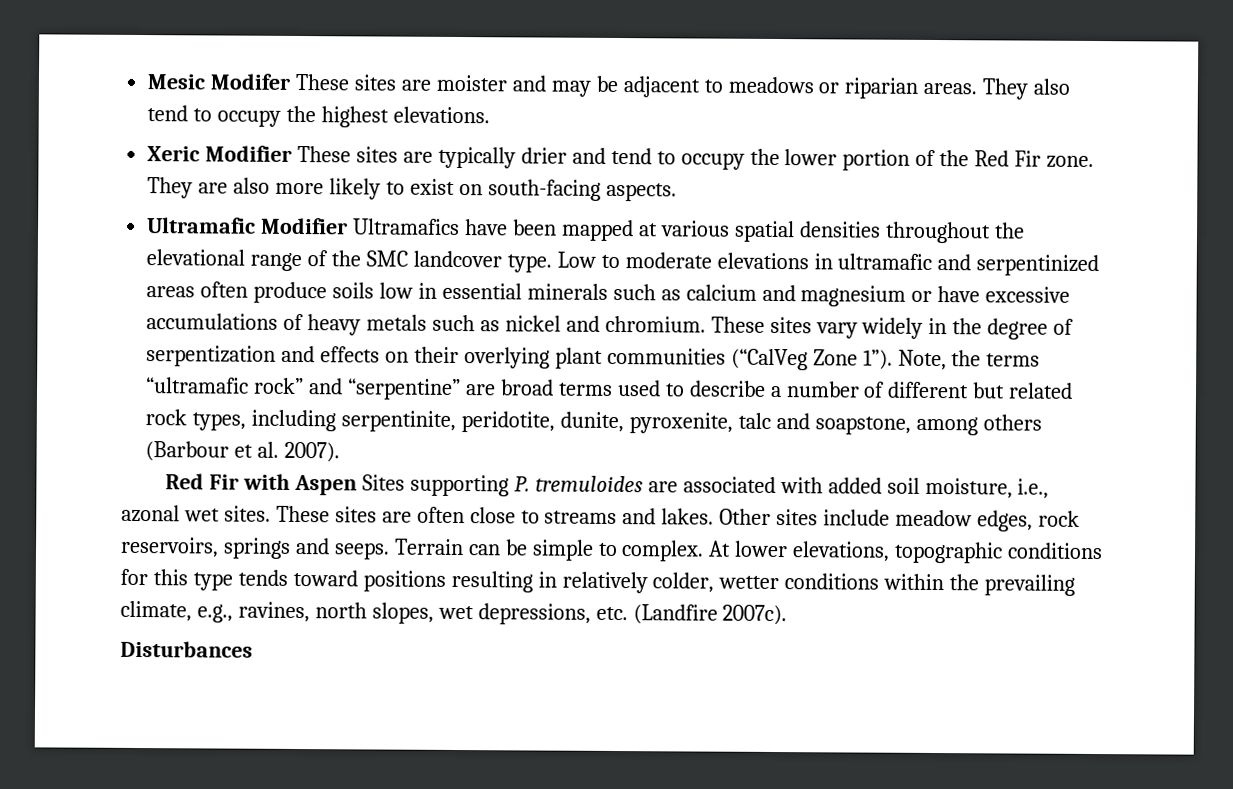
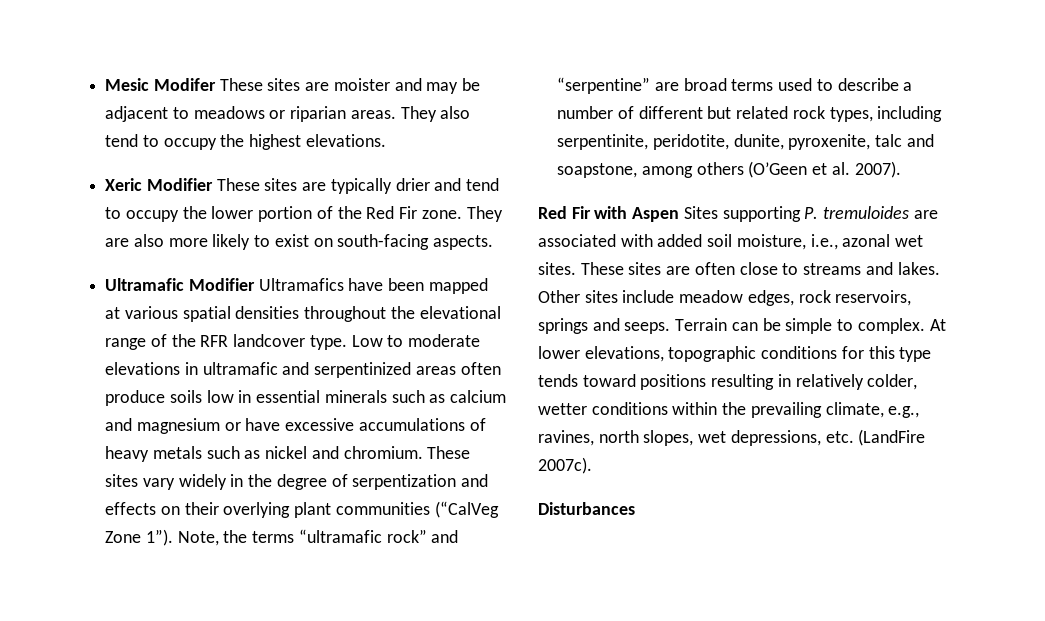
[365,250,408,267] SMC -> [200,335,229,347] RFR
[145,441,230,462] (Barbour -> [748,161,808,178] (O’Geen
[632,604,718,625] (Landfire -> [858,429,926,446] (LandFire

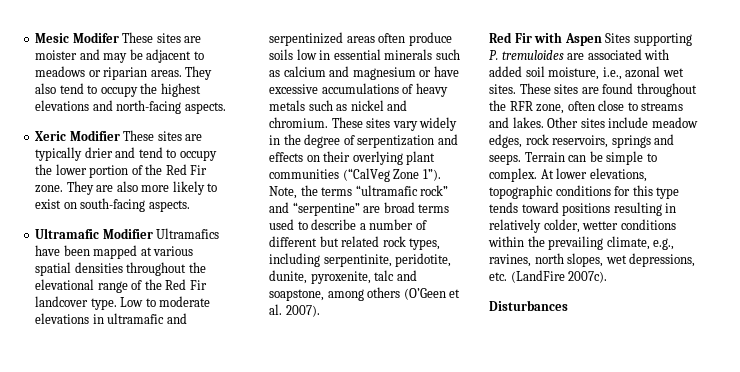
[305,134,386,147] elevations. -> [35,100,226,114] elevations and north-facing aspects.
[200,335,229,347] RFR -> [165,279,207,290] Red Fir
(691, 270) none -> [602,83,697,97] [489,100,565,114] found throughout the RFR zone,

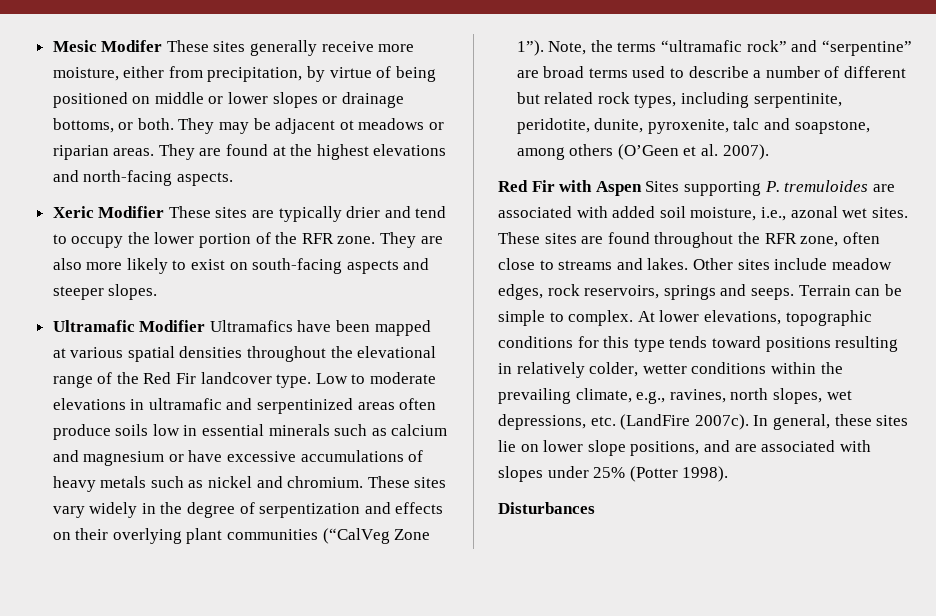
[184,36,202,43] [35,49,100,60] are moister and -> [250,40,415,56] [52,66,436,82] [52,92,404,108] [52,118,215,134] generally receive more moisture, either from precipitation, by virtue of being positioned on middle or lower slopes or drainage bottoms, or both. They
[193,51,204,60] to -> [339,120,354,130] ot
[35,83,138,97] also tend to occupy -> [199,144,286,156] are found at
[165,164,208,175] Red Fir -> [301,233,334,244] RFR
[148,200,190,212] aspects. -> [346,258,430,274] [52,284,158,300] aspects and steeper slopes.
(608, 277) none -> [753,414,909,430] [498,440,871,456] [498,466,729,482] In general, these sites lie on lower slope positions, and are associated with slopes under 25% (Potter 1998).

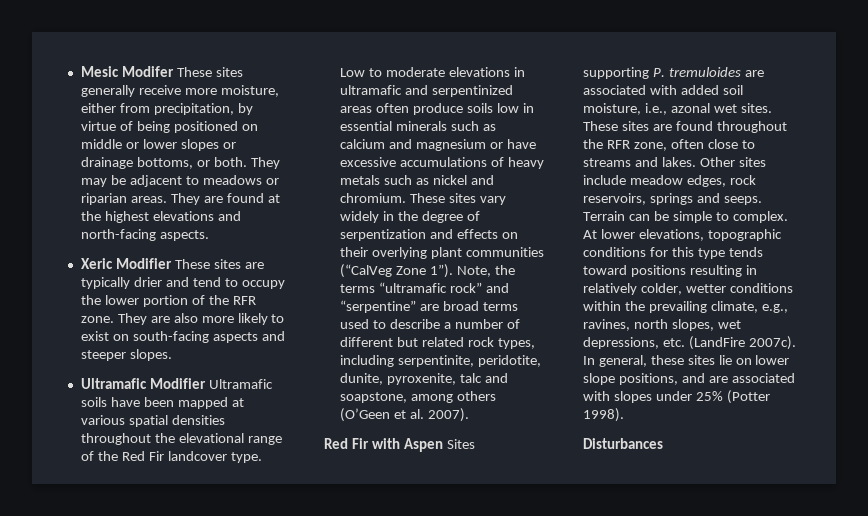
[339,120,354,130] ot -> [185,176,199,185] to
[209,320,293,332] Ultramafics -> [208,379,273,389] [80,397,107,407] Ultramafic soils

